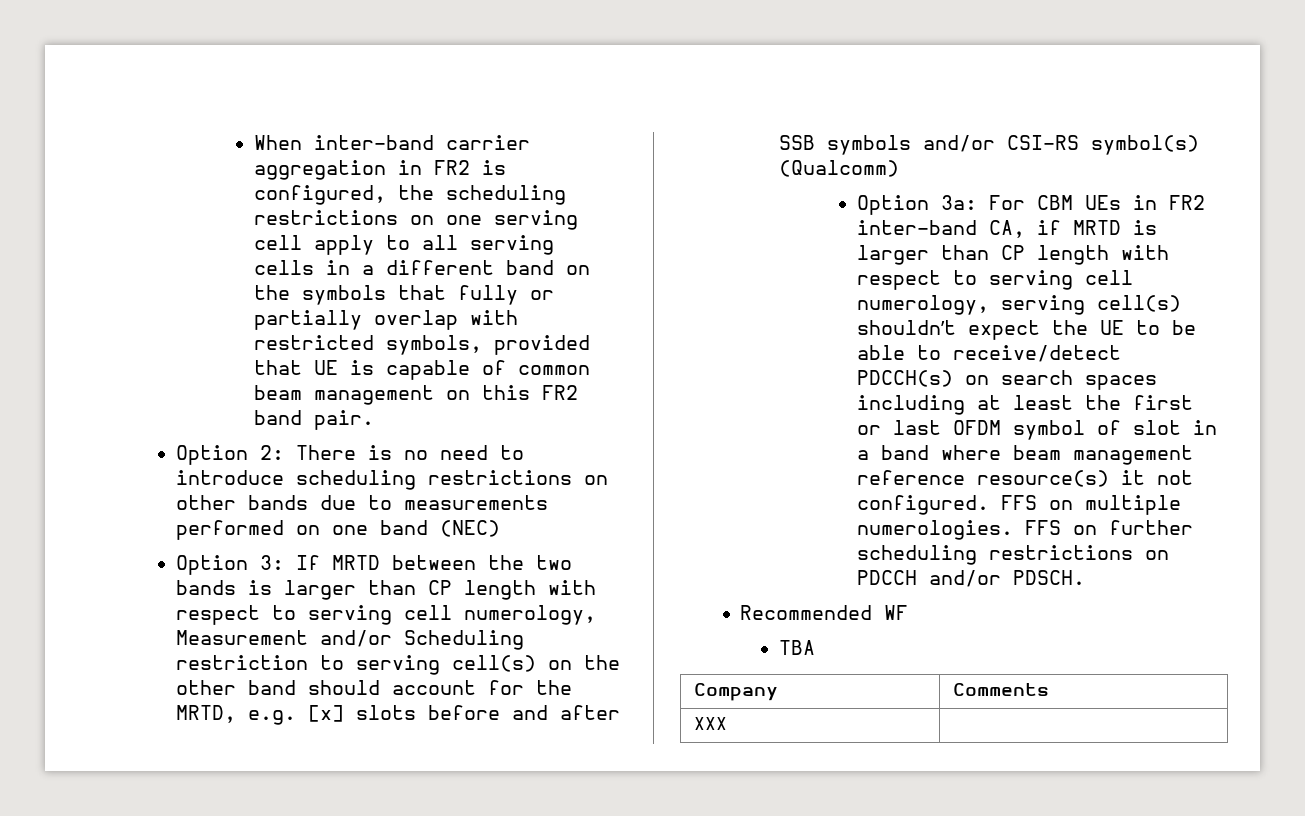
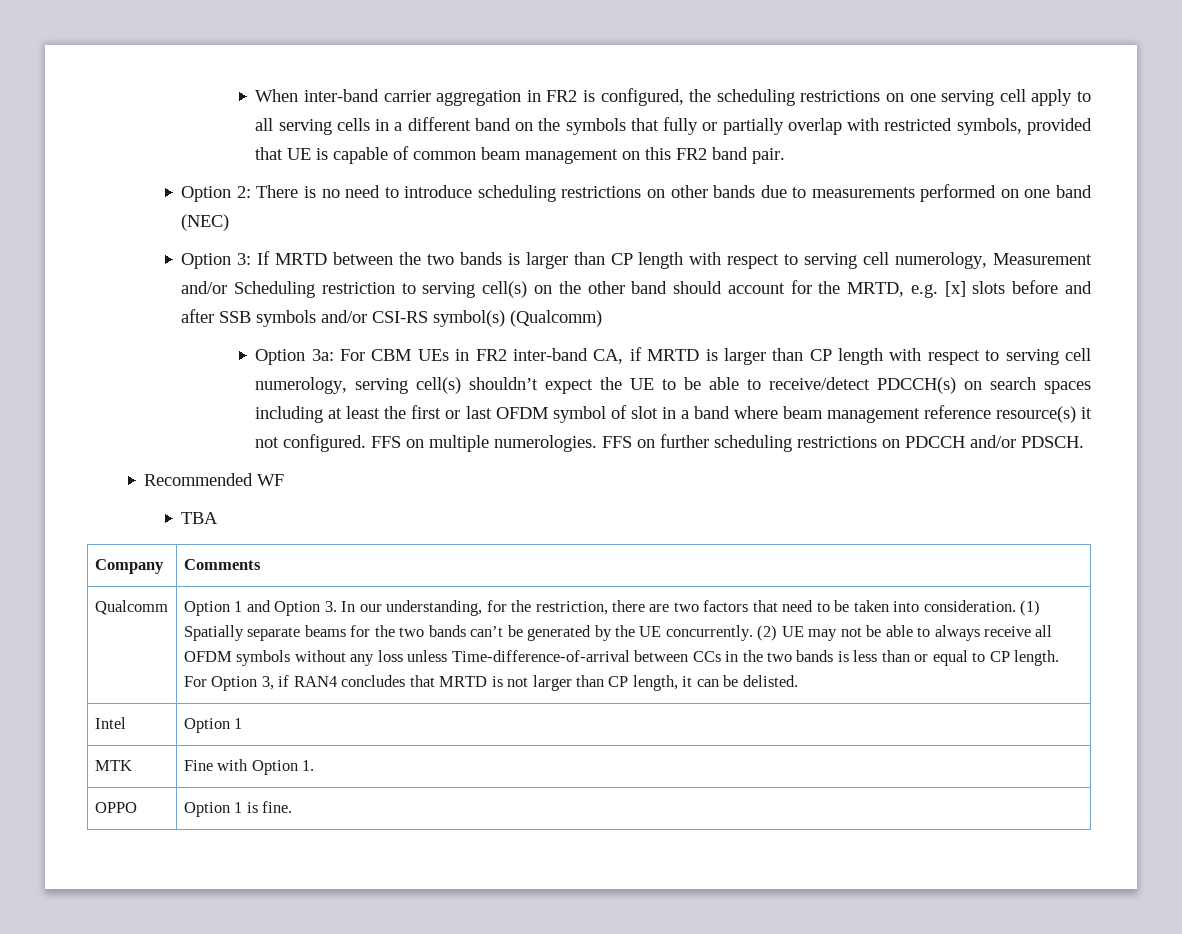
[694,717,728,730] XXX | -> [94,600,168,615] [183,600,1040,616] [183,625,1053,641] [183,650,1060,666] [183,675,798,691] [94,717,126,729] [183,718,243,733] [94,760,132,771] [183,759,315,775] [94,802,137,813] [183,801,293,817] Qualcomm | Option 1 and Option 3. In our understanding, for the restriction, there are two factors that need to be taken into consideration. (1) Spatially separate beams for the two bands can’t be generated by the UE concurrently. (2) UE may not be able to always receive all OFDM symbols without any loss unless Time-difference-of-arrival between CCs in the two bands is less than or equal to CP length. For Option 3, if RAN4 concludes that MRTD is not larger than CP length, it can be delisted. // Intel | Option 1 // MTK | Fine with Option 1. // OPPO | Option 1 is fine.

